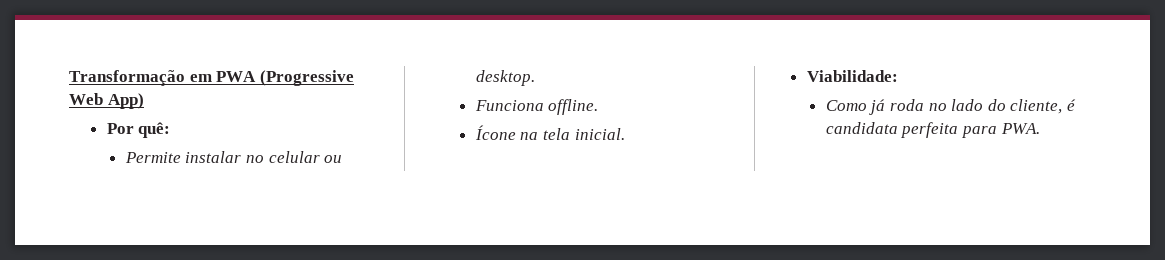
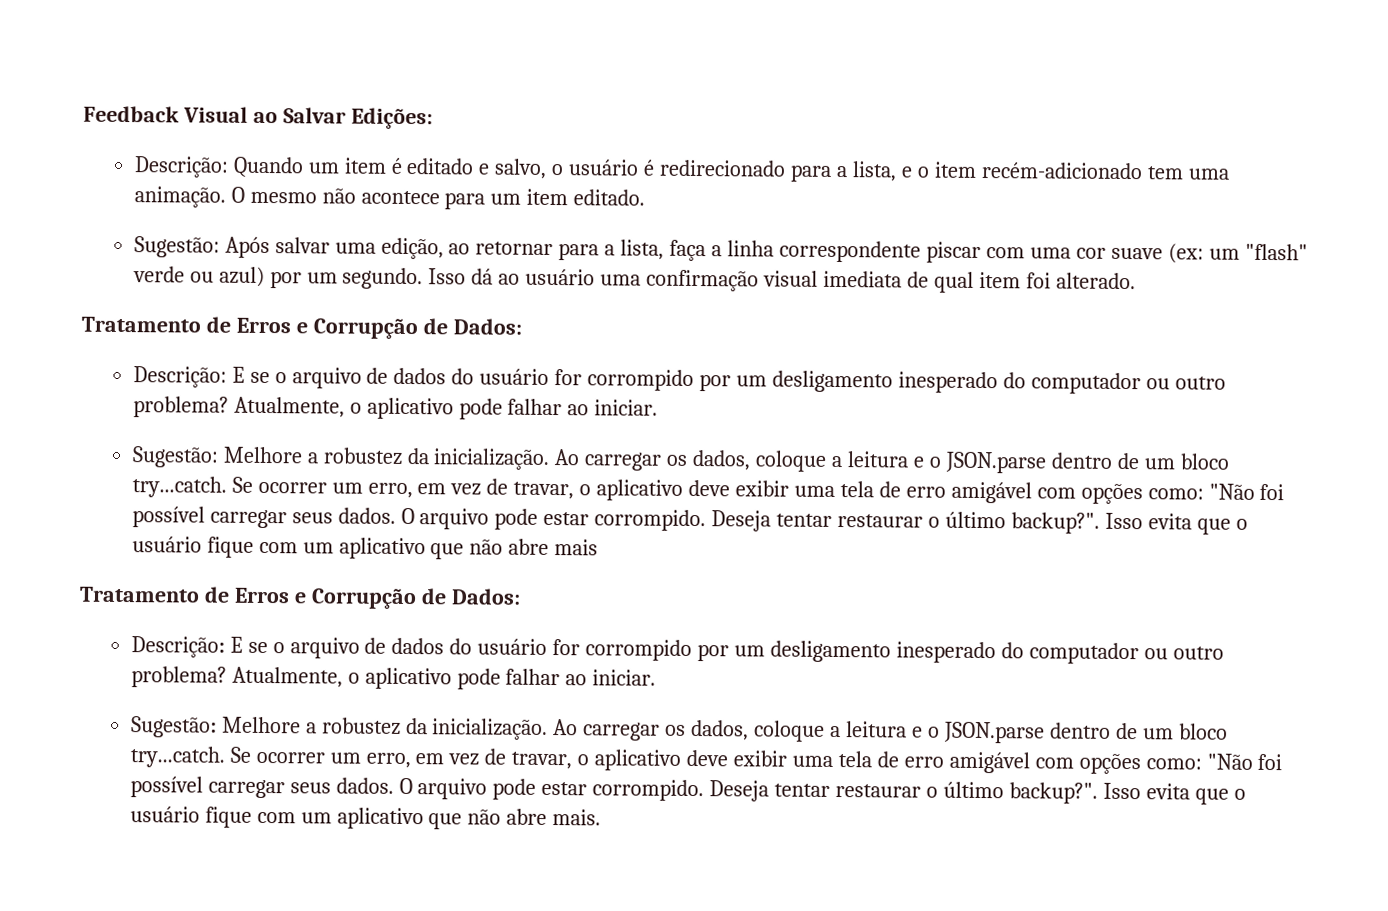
[69,70,354,86] [69,93,144,109] [106,122,171,138] [124,151,343,163] [475,70,535,86] [474,99,599,115] [474,125,625,140] [806,70,898,82] [825,99,1076,115] [825,122,1040,138] Transformação em PWA (Progressive Web App) // Por quê: // Permite instalar no celular ou desktop. // Funciona offline. // Ícone na tela inicial. // Viabilidade: // Como já roda no lado do cliente, é candidata perfeita para PWA. -> [83,105,433,130] [133,156,1230,182] [133,186,646,210] [133,236,1308,264] [132,266,1136,293] [81,316,522,340] [132,366,1226,395] [132,396,659,420] [131,446,1230,474] [131,476,1285,505] [131,506,1248,535] [131,536,599,560] [79,586,521,610] [130,636,1224,665] [130,666,657,690] [130,716,1228,744] [129,746,1283,775] [129,776,1246,805] [129,806,602,830] Feedback Visual ao Salvar Edições: // Descrição: Quando um item é editado e salvo, o usuário é redirecionado para a lista, e o item recém-adicionado tem uma animação. O mesmo não acontece para um item editado. // Sugestão: Após salvar uma edição, ao retornar para a lista, faça a linha correspondente piscar com uma cor suave (ex: um "flash" verde ou azul) por um segundo. Isso dá ao usuário uma confirmação visual imediata de qual item foi alterado. // Tratamento de Erros e Corrupção de Dados: // Descrição: E se o arquivo de dados do usuário for corrompido por um desligamento inesperado do computador ou outro problema? Atualmente, o aplicativo pode falhar ao iniciar. // Sugestão: Melhore a robustez da inicialização. Ao carregar os dados, coloque a leitura e o JSON.parse dentro de um bloco try...catch. Se ocorrer um erro, em vez de travar, o aplicativo deve exibir uma tela de erro amigável com opções como: "Não foi possível carregar seus dados. O arquivo pode estar corrompido. Deseja tentar restaurar o último backup?". Isso evita que o usuário fique com um aplicativo que não abre mais // Tratamento de Erros e Corrupção de Dados: // Descrição: E se o arquivo de dados do usuário for corrompido por um desligamento inesperado do computador ou outro problema? Atualmente, o aplicativo pode falhar ao iniciar. // Sugestão: Melhore a robustez da inicialização. Ao carregar os dados, coloque a leitura e o JSON.parse dentro de um bloco try...catch. Se ocorrer um erro, em vez de travar, o aplicativo deve exibir uma tela de erro amigável com opções como: "Não foi possível carregar seus dados. O arquivo pode estar corrompido. Deseja tentar restaurar o último backup?". Isso evita que o usuário fique com um aplicativo que não abre mais.

